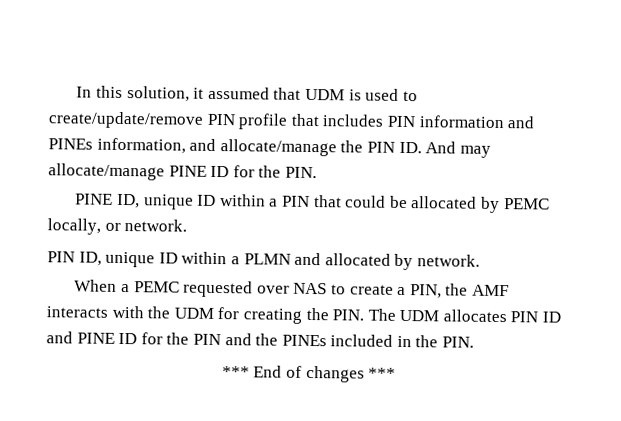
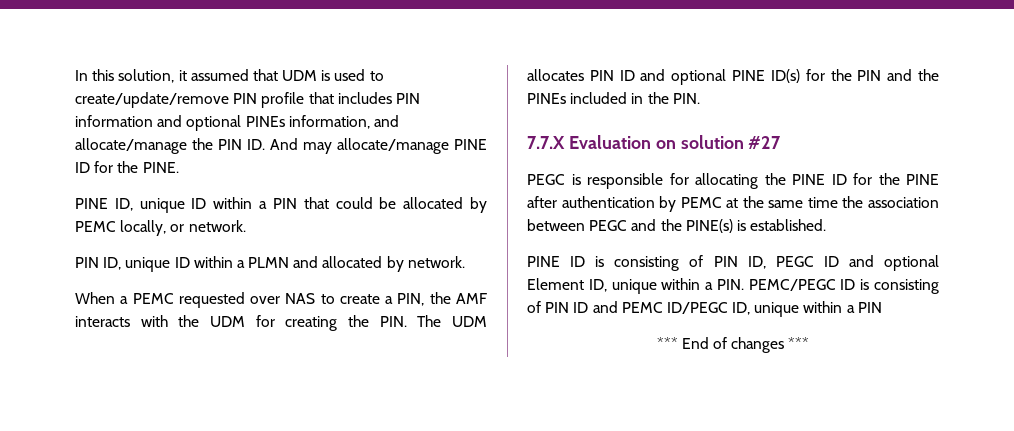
(536, 122) none -> [186,115,242,131] optional
[284,166,317,179] PIN. -> [142,162,179,173] PINE.
[76,332,138,345] PINE ID -> [671,69,800,85] optional PINE ID(s)
(475, 342) none -> [527,135,782,149] [527,173,939,189] [527,196,939,212] [527,219,827,233] [527,255,939,271] [527,278,939,294] [527,301,882,317] // 7.7.X Evaluation on solution #27 // PEGC is responsible for allocating the PINE ID for the PINE after authentication by PEMC at the same time the association between PEGC and the PINE(s) is established. // PINE ID is consisting of PIN ID, PEGC ID and optional Element ID, unique within a PIN. PEMC/PEGC ID is consisting of PIN ID and PEMC ID/PEGC ID, unique within a PIN

